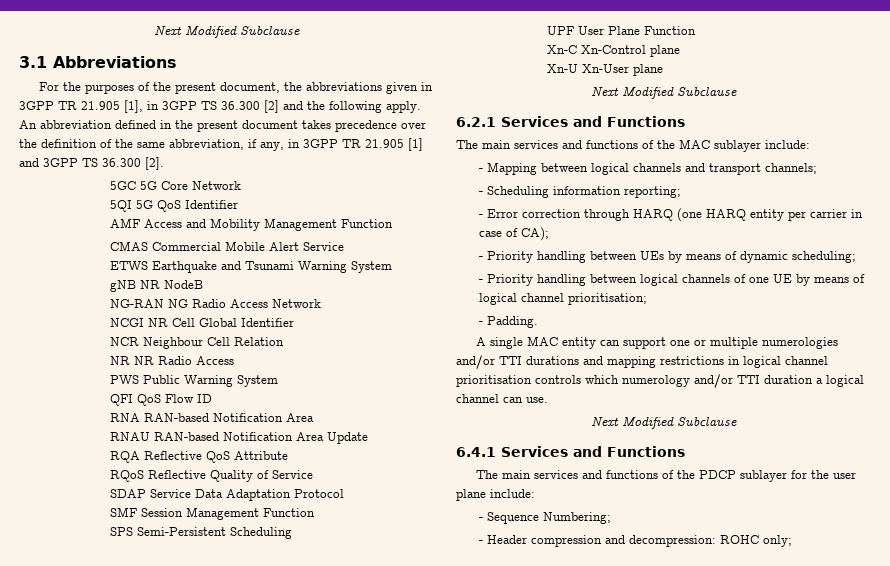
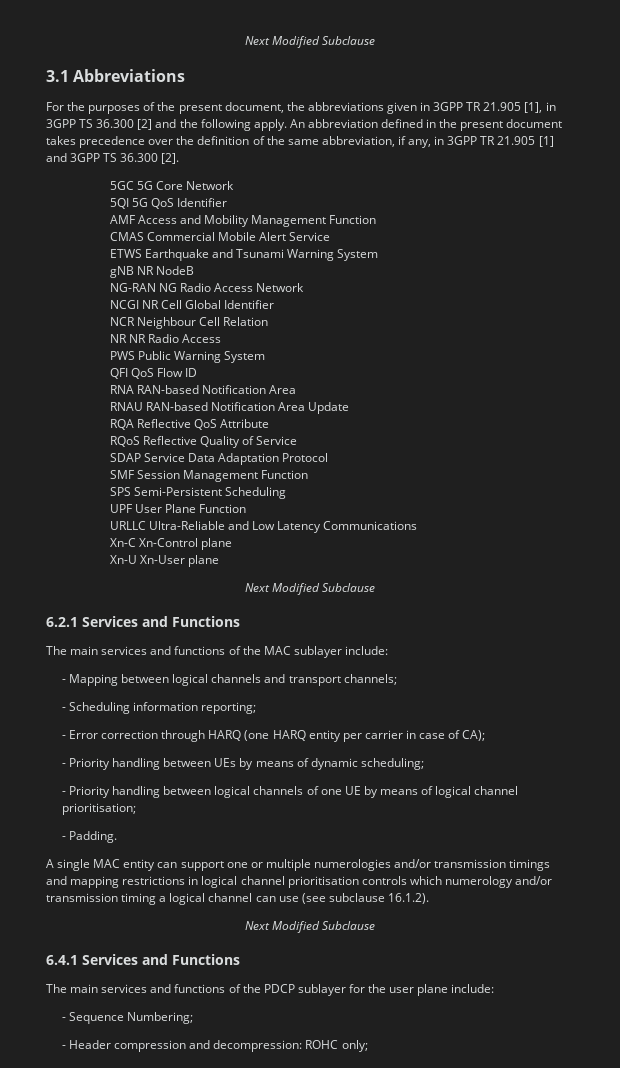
(696, 30) none -> [109,521,418,533] // URLLC Ultra-Reliable and Low Latency Communications
[499,356,579,365] TTI durations -> [434,859,551,871] transmission timings
[737,375,813,384] TTI duration -> [46,893,157,905] transmission timing
[526,397,548,403] use. -> [278,893,429,904] use (see subclause 16.1.2).

